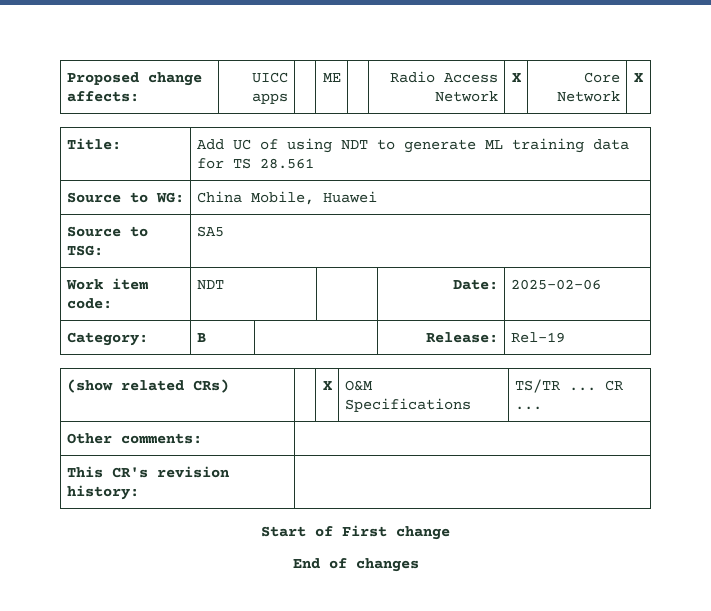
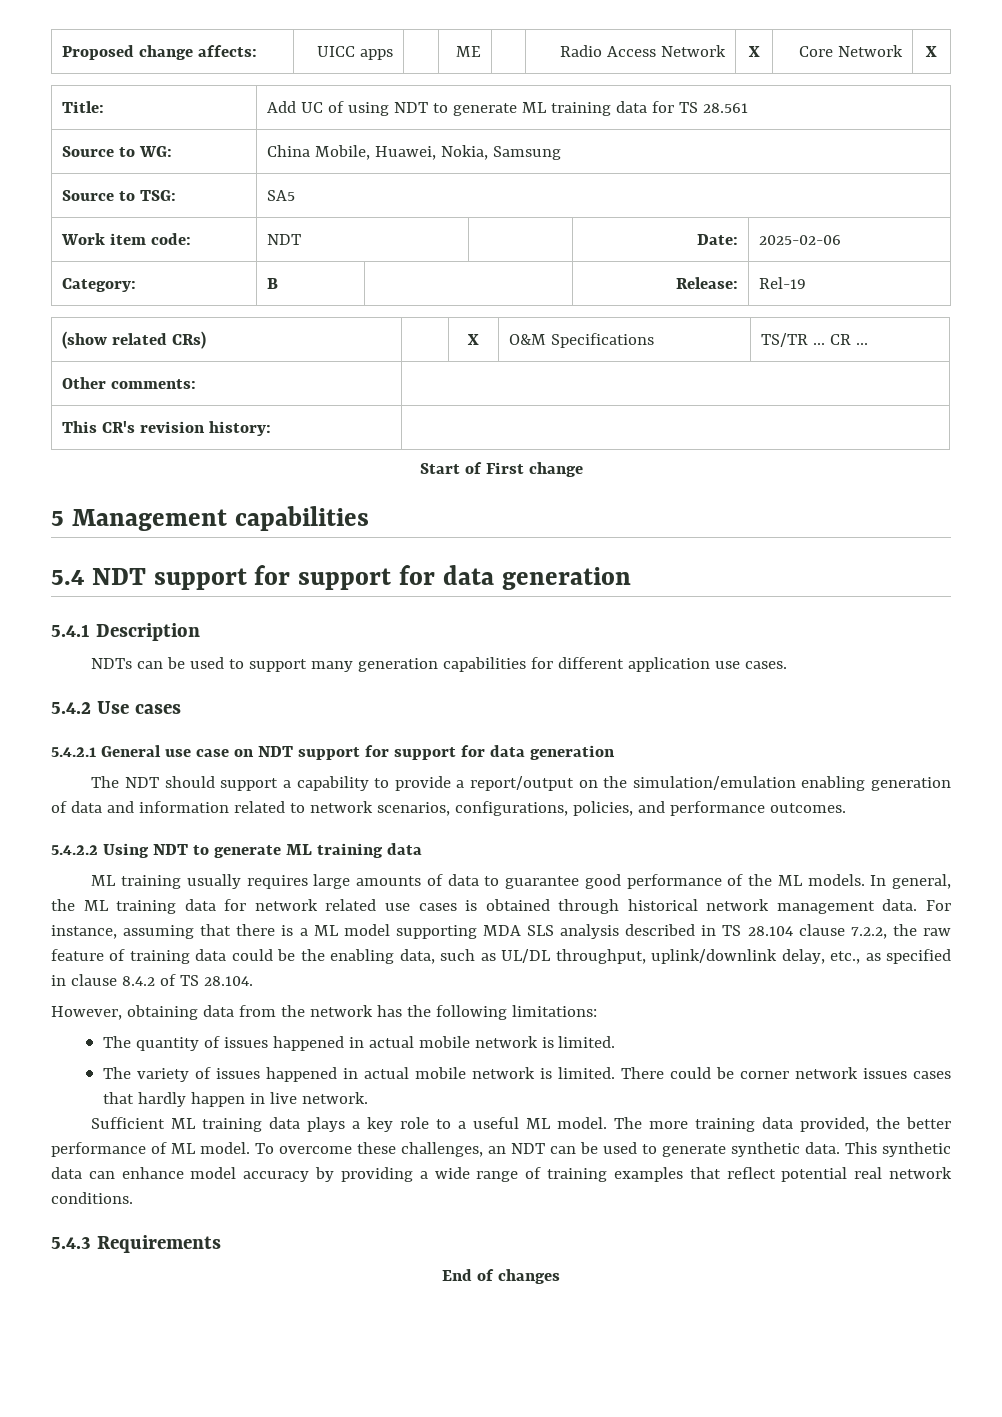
[322,191,377,203] Huawei -> [375,145,562,160] Huawei, Nokia, Samsung
(450, 533) none -> [51,506,369,531] [51,565,631,590] [51,623,200,641] [91,657,788,672] [51,701,181,714] [51,745,615,760] [91,776,952,791] [51,801,846,816] [51,843,422,858] [91,874,952,889] [51,899,951,914] [51,924,951,939] [51,949,952,964] [51,974,253,986] [51,1005,597,1020] [102,1036,616,1051] [102,1067,952,1082] [102,1092,368,1107] [91,1117,952,1132] [51,1142,951,1157] [51,1167,953,1182] [51,1192,133,1204] [51,1235,221,1253] // 5 Management capabilities // 5.4 NDT support for support for data generation // 5.4.1 Description // NDTs can be used to support many generation capabilities for different application use cases. // 5.4.2 Use cases // 5.4.2.1 General use case on NDT support for support for data generation // The NDT should support a capability to provide a report/output on the simulation/emulation enabling generation of data and information related to network scenarios, configurations, policies, and performance outcomes. // 5.4.2.2 Using NDT to generate ML training data // ML training usually requires large amounts of data to guarantee good performance of the ML models. In general, the ML training data for network related use cases is obtained through historical network management data. For instance, assuming that there is a ML model supporting MDA SLS analysis described in TS 28.104 clause 7.2.2, the raw feature of training data could be the enabling data, such as UL/DL throughput, uplink/downlink delay, etc., as specified in clause 8.4.2 of TS 28.104. // However, obtaining data from the network has the following limitations: // The quantity of issues happened in actual mobile network is limited. // The variety of issues happened in actual mobile network is limited. There could be corner network issues cases that hardly happen in live network. // Sufficient ML training data plays a key role to a useful ML model. The more training data provided, the better performance of ML model. To overcome these challenges, an NDT can be used to generate synthetic data. This synthetic data can enhance model accuracy by providing a wide range of training examples that reflect potential real network conditions. // 5.4.3 Requirements

